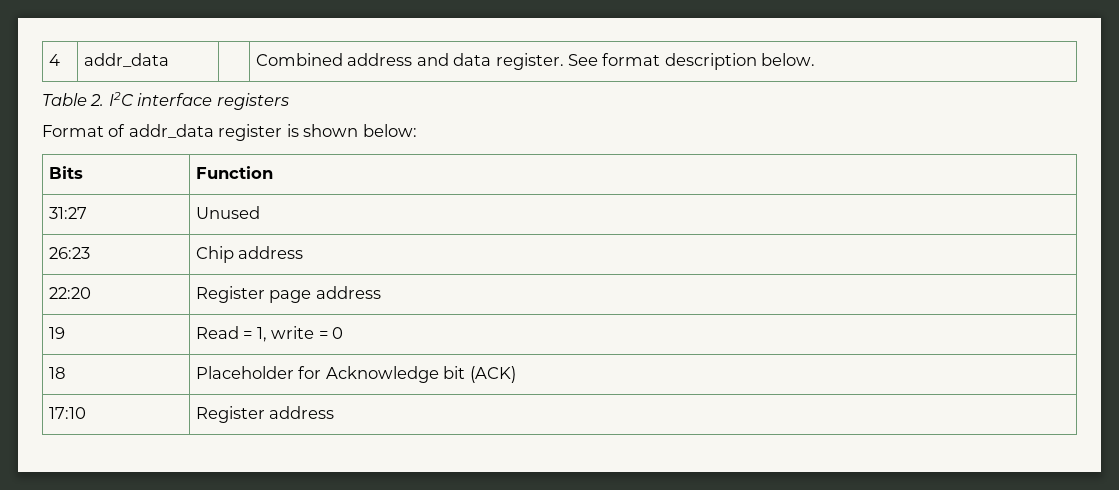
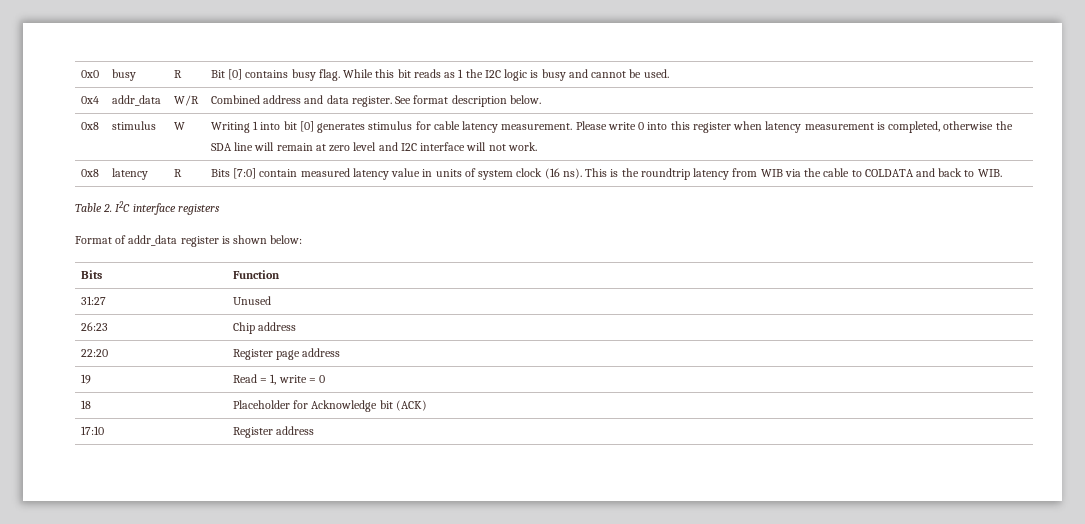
[48,54,60,66] 4 -> [81,70,100,78] [112,69,137,81] [174,70,183,78] [211,69,669,81] [81,96,100,104] 0x0 | busy | R | Bit [0] contains busy flag. While this bit reads as 1 the I2C logic is busy and cannot be used. // 0x4
(169, 60) none -> [174,95,200,106] W/R
(816, 59) none -> [81,122,100,130] [112,121,157,130] [174,122,186,130] [211,121,1013,133] [211,142,537,152] [81,169,100,177] [112,168,149,180] [174,169,183,177] [211,168,1002,180] // 0x8 | stimulus | W | Writing 1 into bit [0] generates stimulus for cable latency measurement. Please write 0 into this register when latency measurement is completed, otherwise the SDA line will remain at zero level and I2C interface will not work. // 0x8 | latency | R | Bits [7:0] contain measured latency value in units of system clock (16 ns). This is the roundtrip latency from WIB via the cable to COLDATA and back to WIB.

